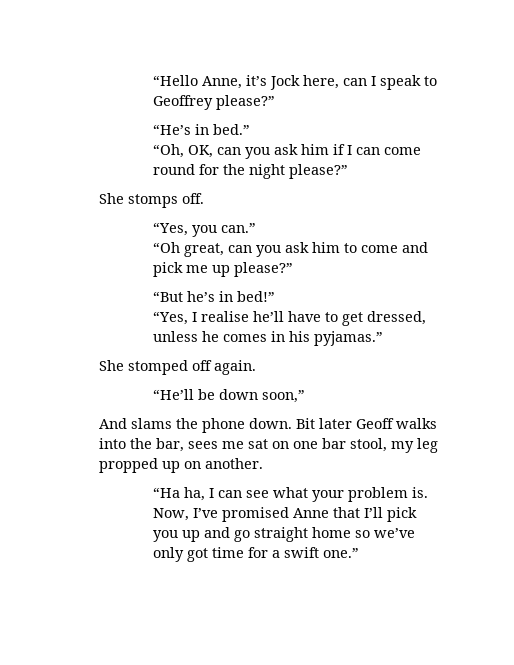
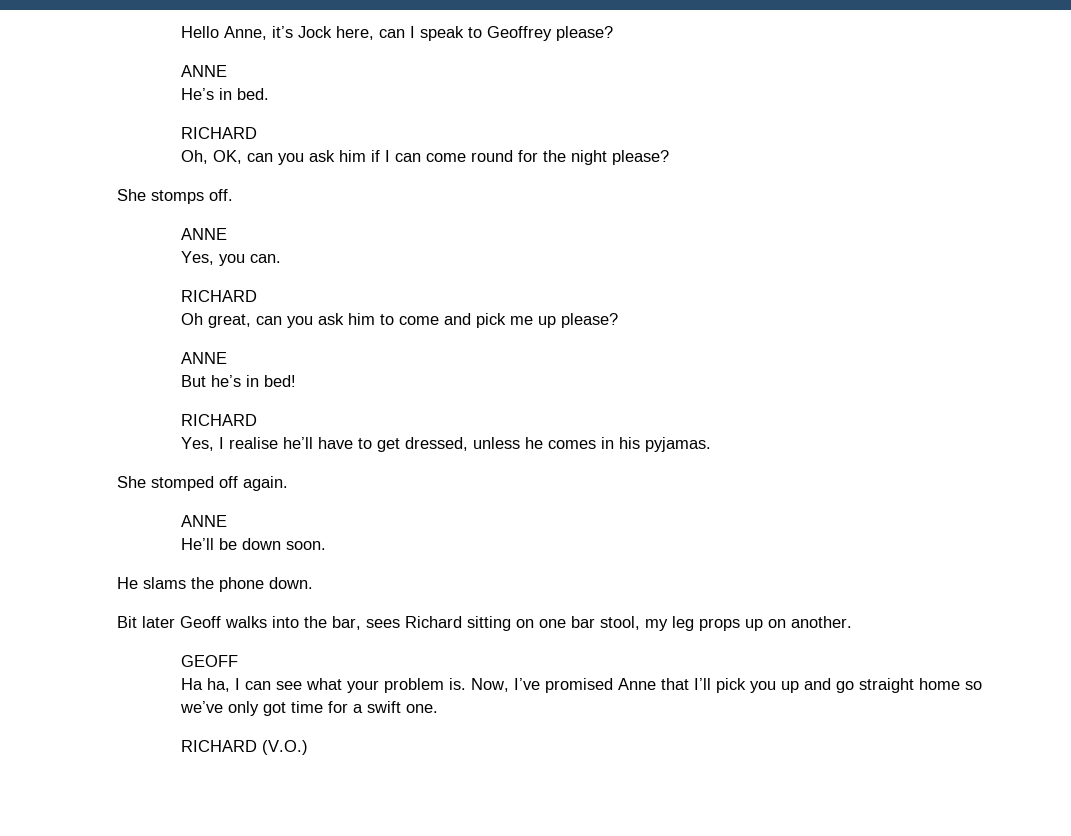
[153,75,199,86] “Hello -> [180,26,219,38] Hello
[216,95,276,110] [153,124,251,135] [153,144,185,158] please?” // “He’s in bed.” // “Oh, -> [555,26,613,41] [180,65,227,77] [180,88,269,100] [180,127,257,139] [180,150,208,164] please? // ANNE // He’s in bed. // RICHARD // Oh,
[289,164,349,179] please?” -> [611,150,669,165] please?
[153,222,257,237] [153,242,181,253] “Yes, you can.” // “Oh -> [180,228,227,240] [180,251,281,266] [180,290,257,302] [180,313,203,325] ANNE // Yes, you can. // RICHARD // Oh
[234,262,294,277] [153,291,276,302] [153,311,189,325] please?” // “But he’s in bed!” // “Yes, -> [560,313,618,328] [180,352,227,364] [180,375,296,387] [180,414,257,426] [180,437,214,451] please? // ANNE // But he’s in bed! // RICHARD // Yes,
[314,331,384,346] pyjamas.” -> [644,437,711,452] pyjamas.
[153,389,306,403] [99,418,128,429] “He’ll be down soon,” // And -> [180,515,227,527] [180,538,326,550] [117,577,139,589] ANNE // He’ll be down soon. // He
(293, 423) none -> (314, 583) //
[222,439,269,449] me sat -> [405,616,512,631] Richard sitting
[99,458,159,473] propped -> [699,618,741,631] props
[153,487,181,498] “Ha -> [180,655,238,667] [180,678,203,690] GEOFF // Ha
[323,548,360,558] one.” -> [405,704,438,713] [180,740,308,755] one. // RICHARD (V.O.)

